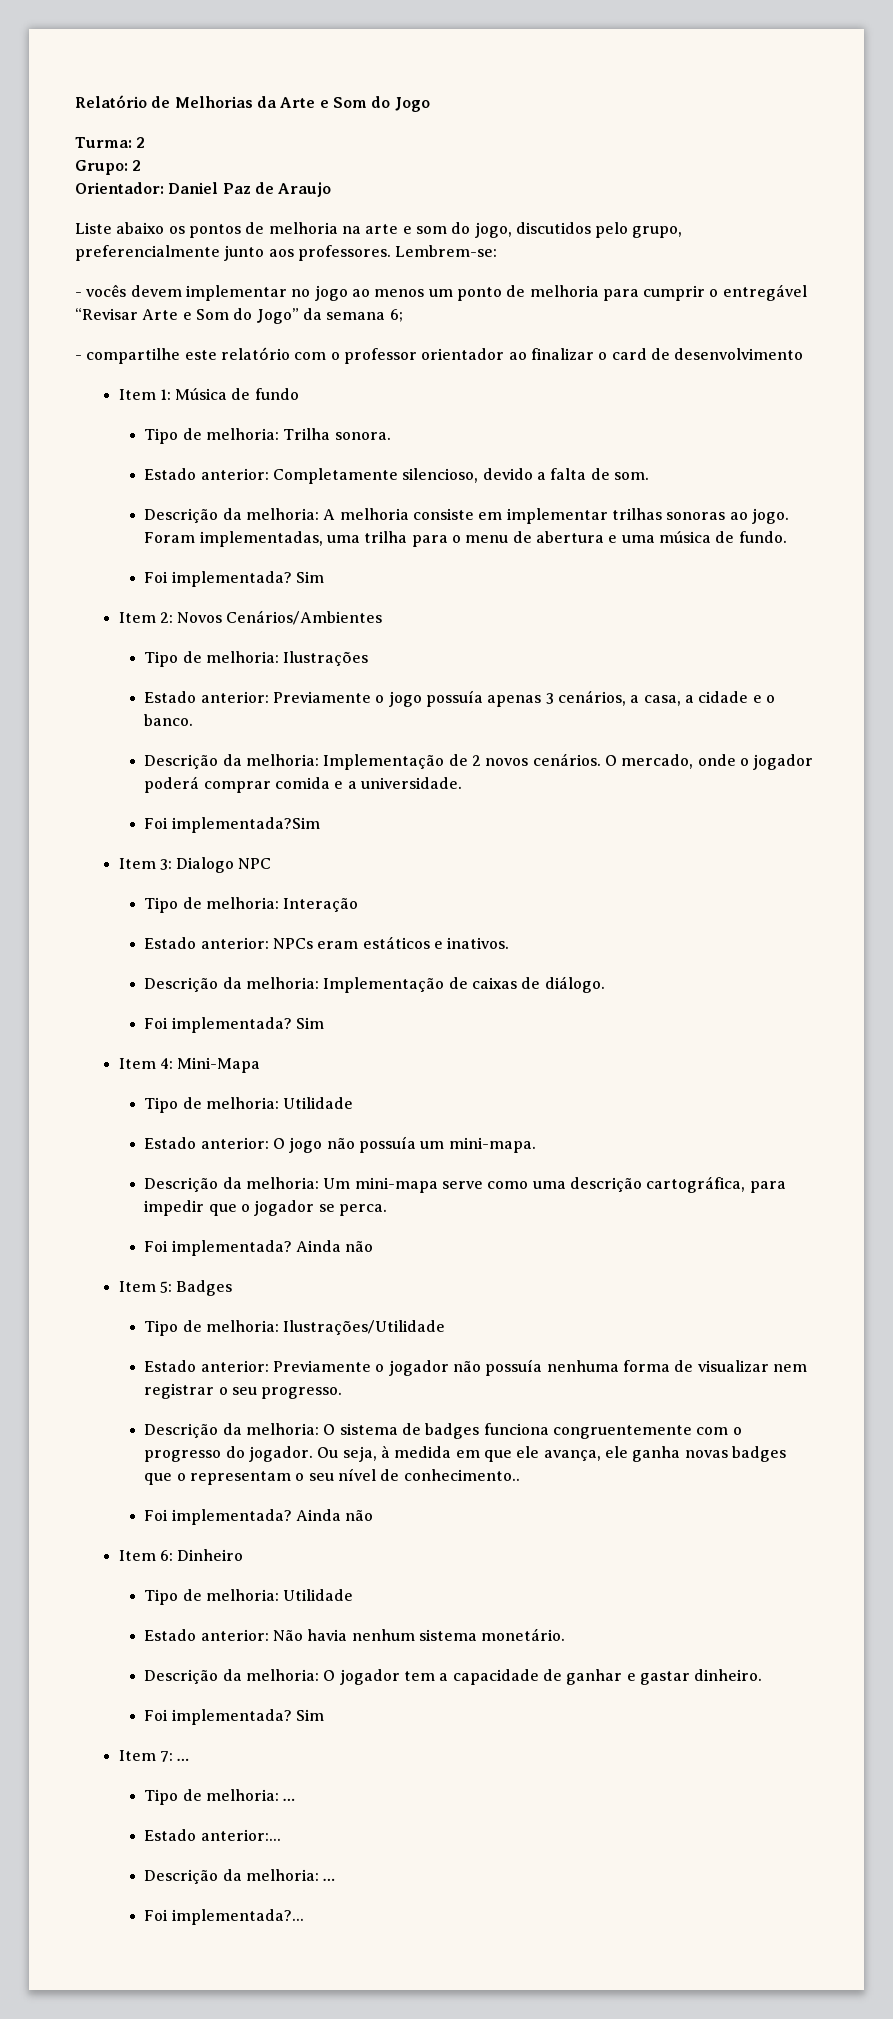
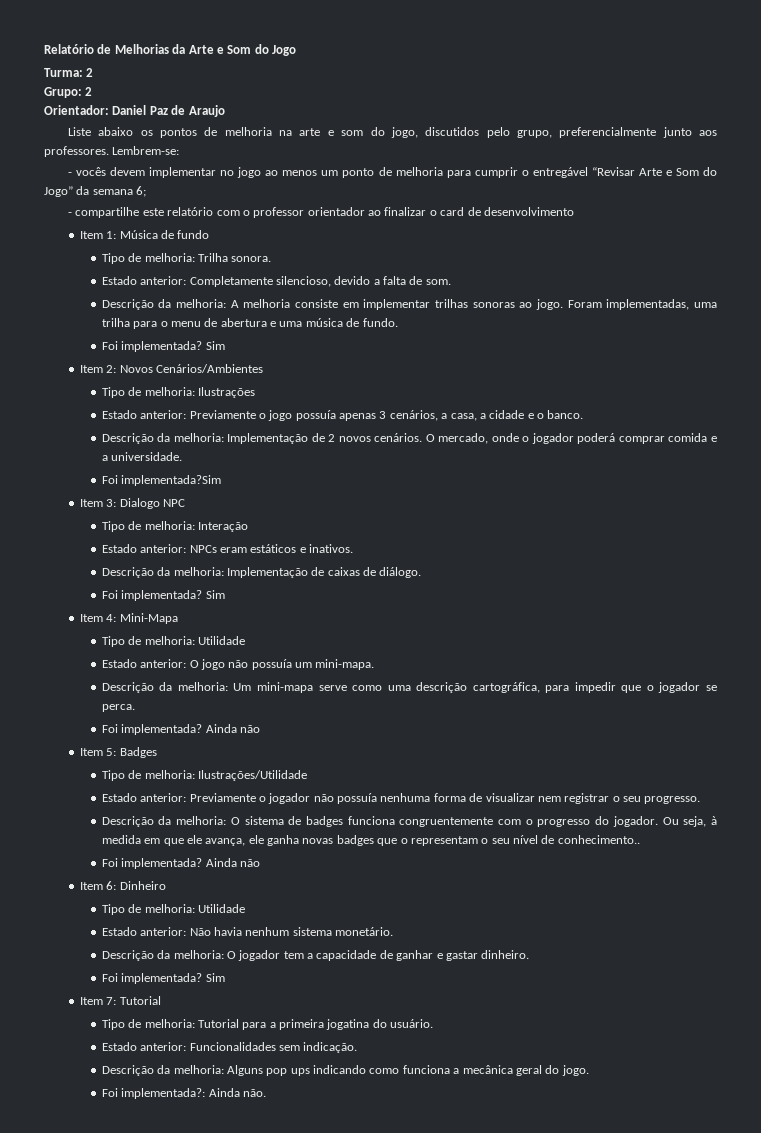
[177,1758,190,1761] [144,1789,296,1805] [144,1829,281,1841] [144,1869,336,1884] [144,1909,304,1925] … // Tipo de melhoria: … // Estado anterior:... // Descrição da melhoria: … // Foi implementada?... -> [119,996,161,1005] [101,1019,434,1030] [101,1042,358,1053] [101,1065,589,1076] [101,1088,266,1099] Tutorial // Tipo de melhoria: Tutorial para a primeira jogatina do usuário. // Estado anterior: Funcionalidades sem indicação. // Descrição da melhoria: Alguns pop ups indicando como funciona a mecânica geral do jogo. // Foi implementada?: Ainda não.

